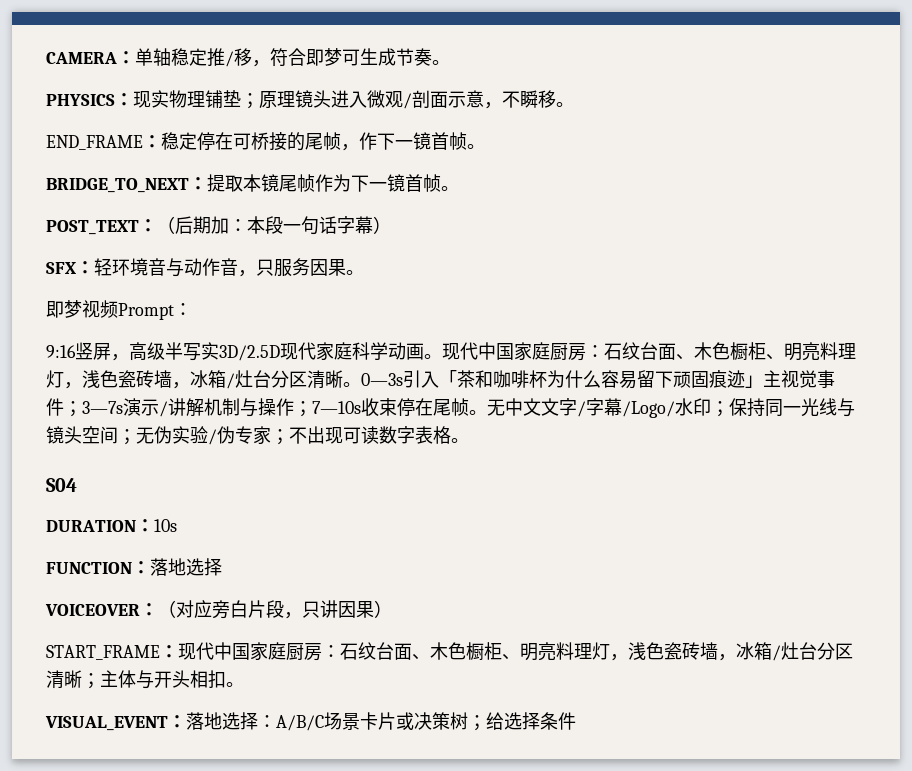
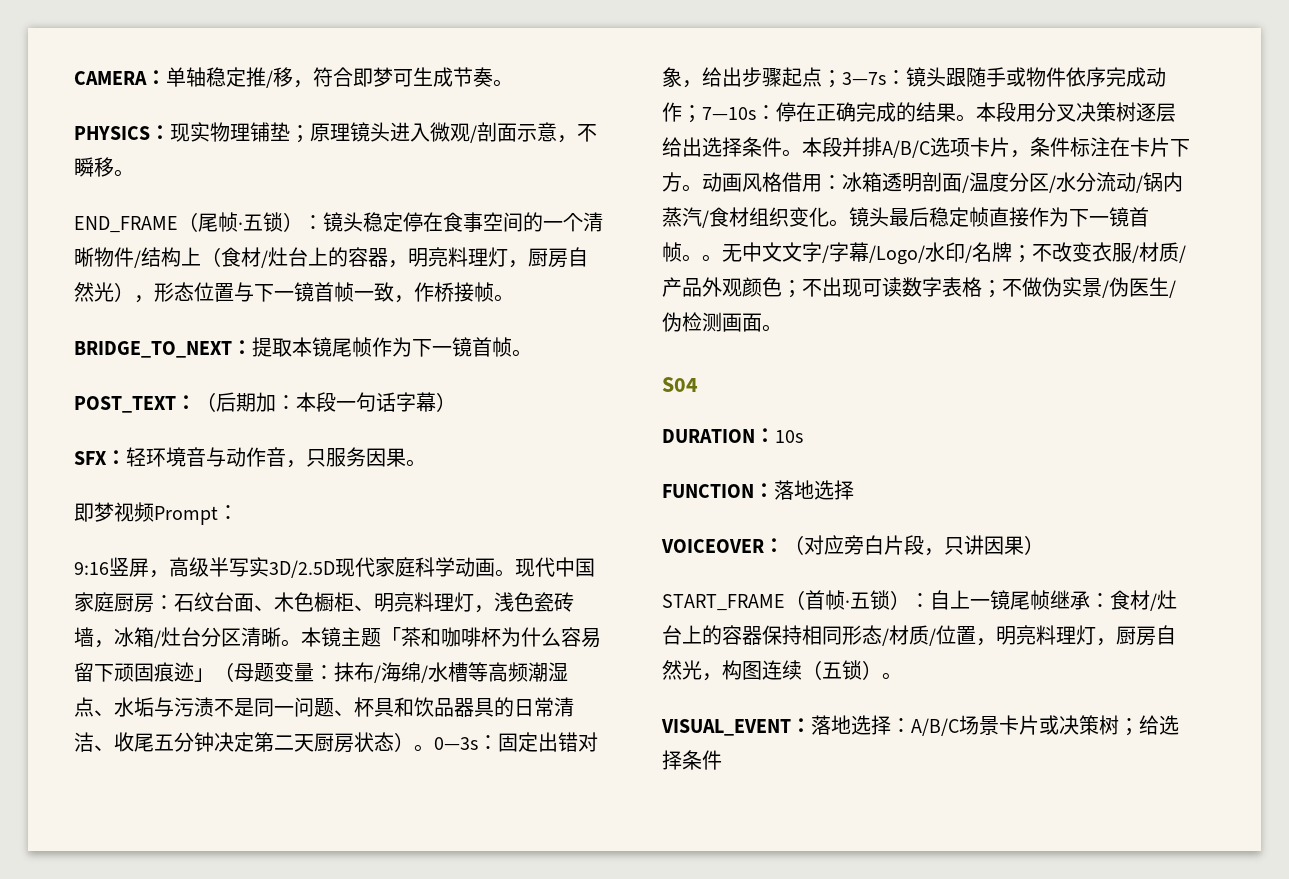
[143,132,449,151] ：稳定停在可桥接的尾帧，作下一镜首 -> [178,212,603,232] [74,247,588,268] [74,282,474,303] （尾帧·五锁）：镜头稳定停在食事空间的一个清晰物件/结构上（食材/灶台上的容器，明亮料理灯，厨房自然光），形态位置与下一镜首帧一致，作桥接
[361,370,439,388] 0—3s引入 -> [301,627,381,647] 本镜主题
[763,370,835,388] [46,398,469,417] 主视觉事件；3—7s演示/讲解机制与操作；7—10s收束停在尾帧 -> [214,662,568,683] [74,697,574,717] [74,732,598,753] [662,67,1166,88] [662,102,1176,123] [662,137,1190,158] [662,172,1183,193] [662,207,1149,228] [662,242,702,262] （母题变量：抹布/海绵/水槽等高频潮湿点、水垢与污渍不是同一问题、杯具和饮品器具的日常清洁、收尾五分钟决定第二天厨房状态）。0—3s：固定出错对象，给出步骤起点；3—7s：镜头跟随手或物件依序完成动作；7—10s：停在正确完成的结果。本段用分叉决策树逐层给出选择条件。本段并排A/B/C选项卡片，条件标注在卡片下方。动画风格借用：冰箱透明剖面/温度分区/水分流动/锅内蒸汽/食材组织变化。镜头最后稳定帧直接作为下一镜首帧。
[711,398,855,417] [46,426,271,445] ；保持同一光线与镜头空间；无伪实验/伪专家 -> [965,242,1186,263] [662,277,782,297] /名牌；不改变衣服/材质/产品外观颜色
(451, 435) none -> [982,277,1176,298] [662,312,762,332] ；不做伪实景/伪医生/伪检测画面
[160,642,853,661] [46,670,226,689] ：现代中国家庭厨房：石纹台面、木色橱柜、明亮料理灯，浅色瓷砖墙，冰箱/灶台分区清晰；主体与开头相扣 -> [785,590,1177,611] [662,625,1176,646] [662,660,882,681] （首帧·五锁）：自上一镜尾帧继承：食材/灶台上的容器保持相同形态/材质/位置，明亮料理灯，厨房自然光，构图连续（五锁）

